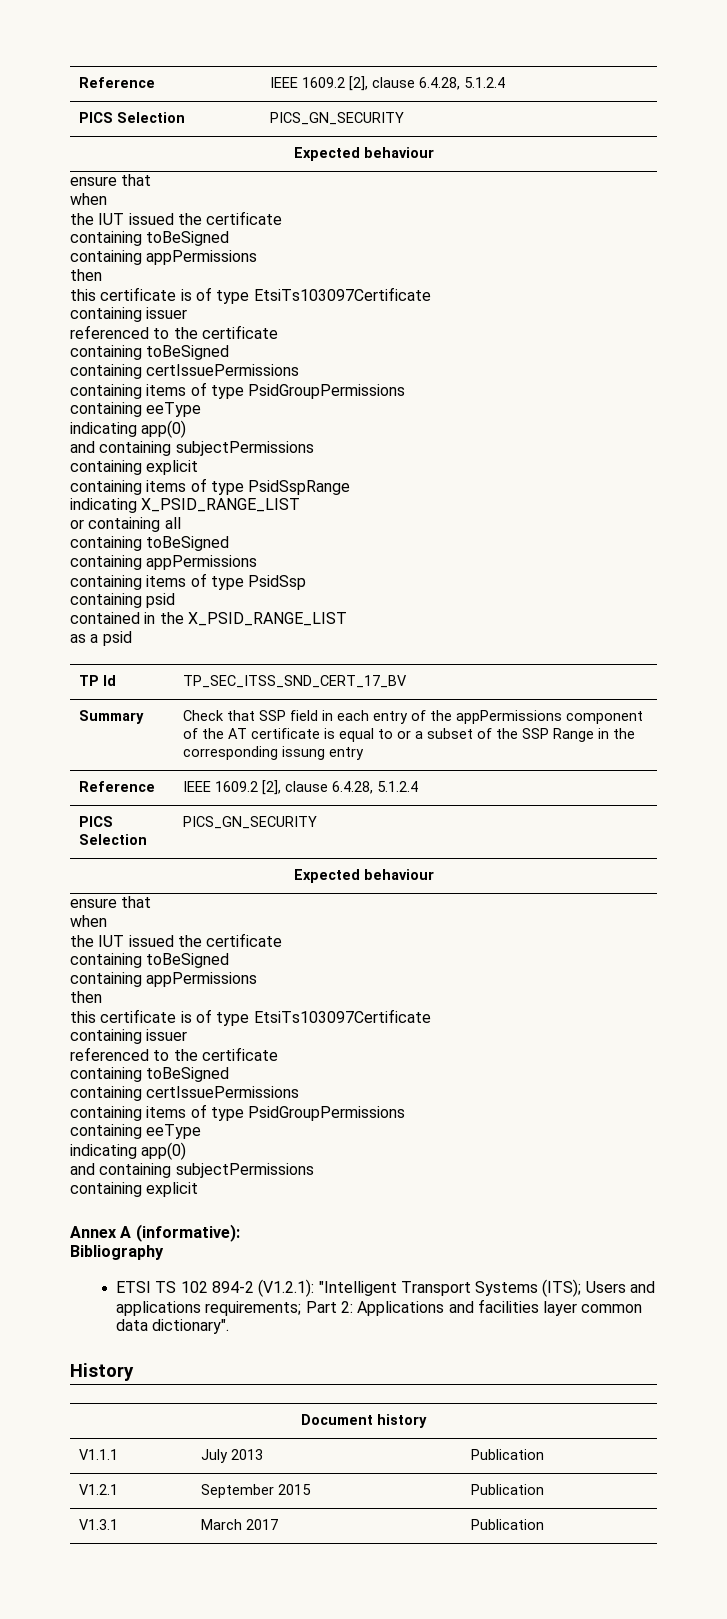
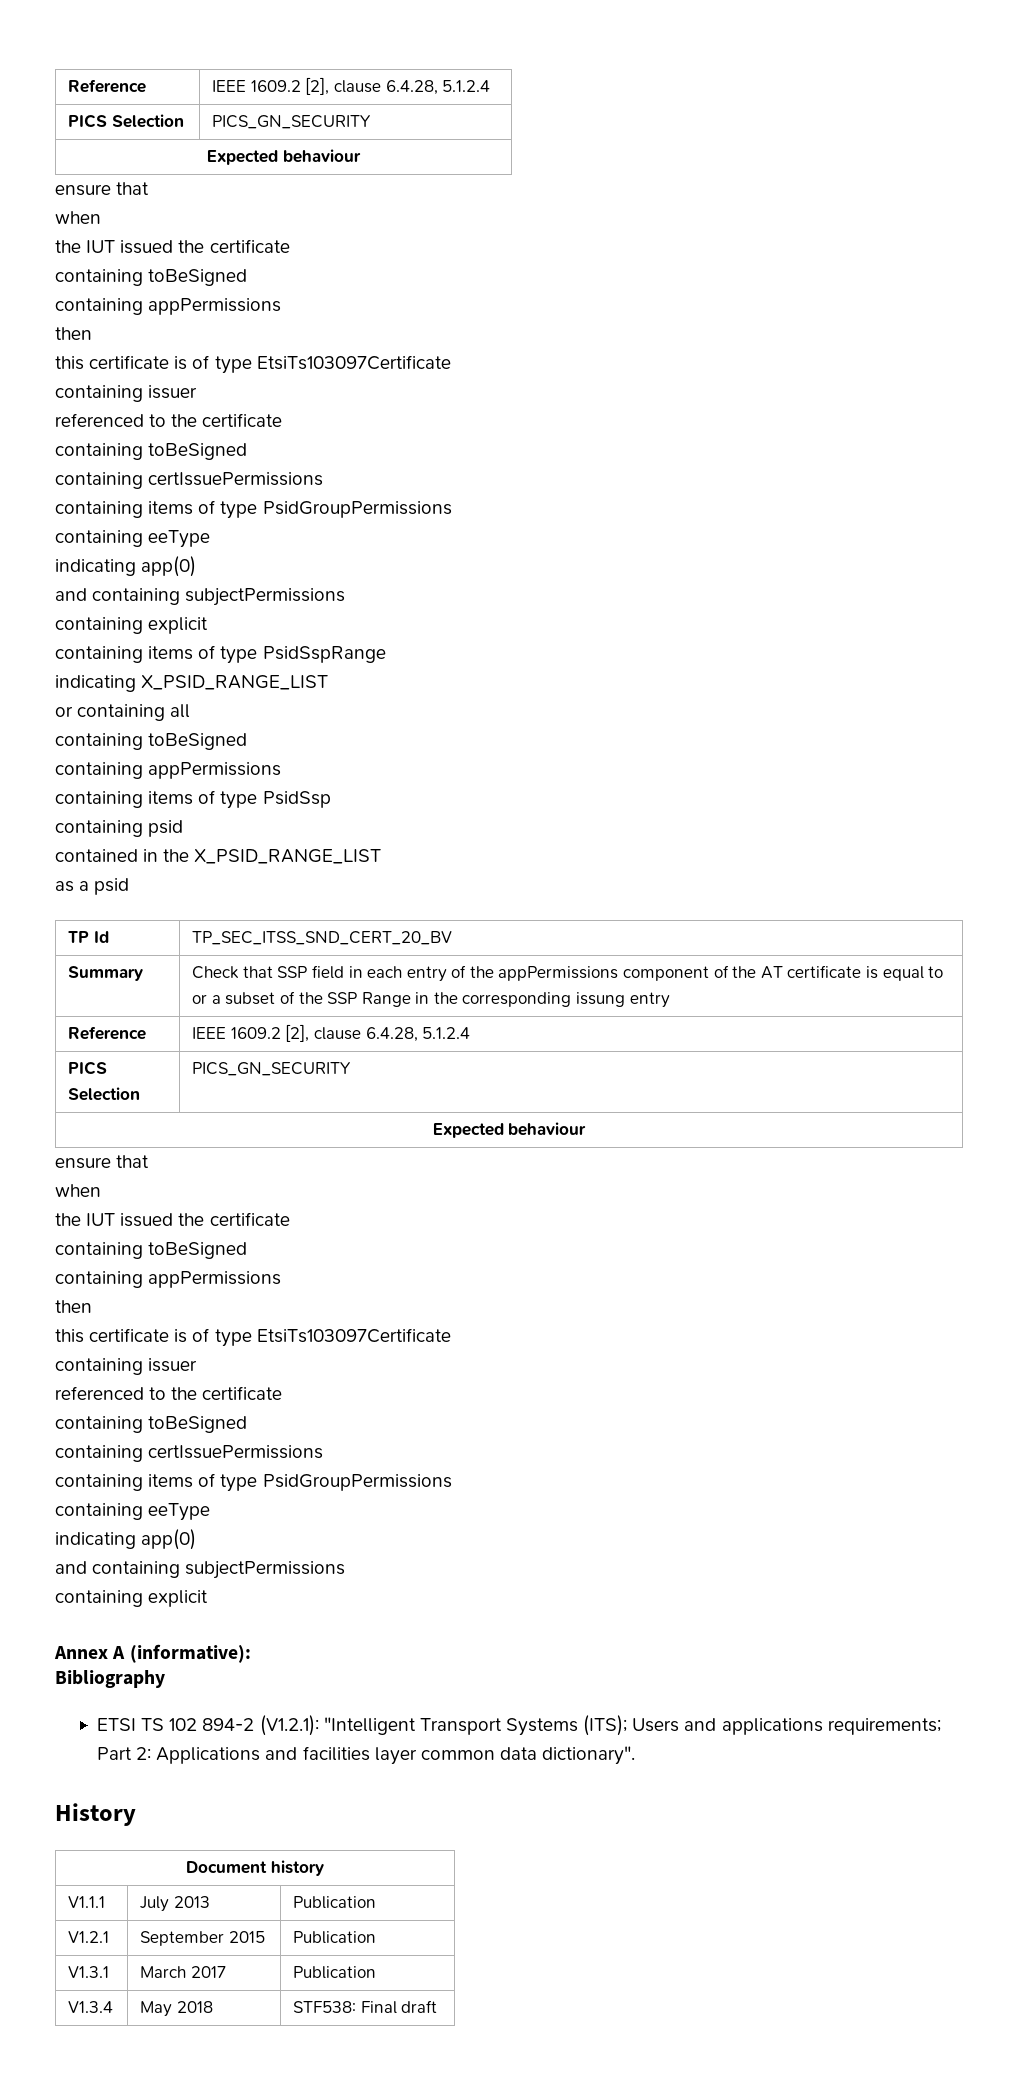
[183,675,408,688] TP_SEC_ITSS_SND_CERT_17_BV -> [192,931,453,945] TP_SEC_ITSS_SND_CERT_20_BV
(545, 1524) none -> [68,2001,114,2013] [140,2001,213,2017] [293,2000,438,2014] // V1.3.4 | May 2018 | STF538: Final draft

